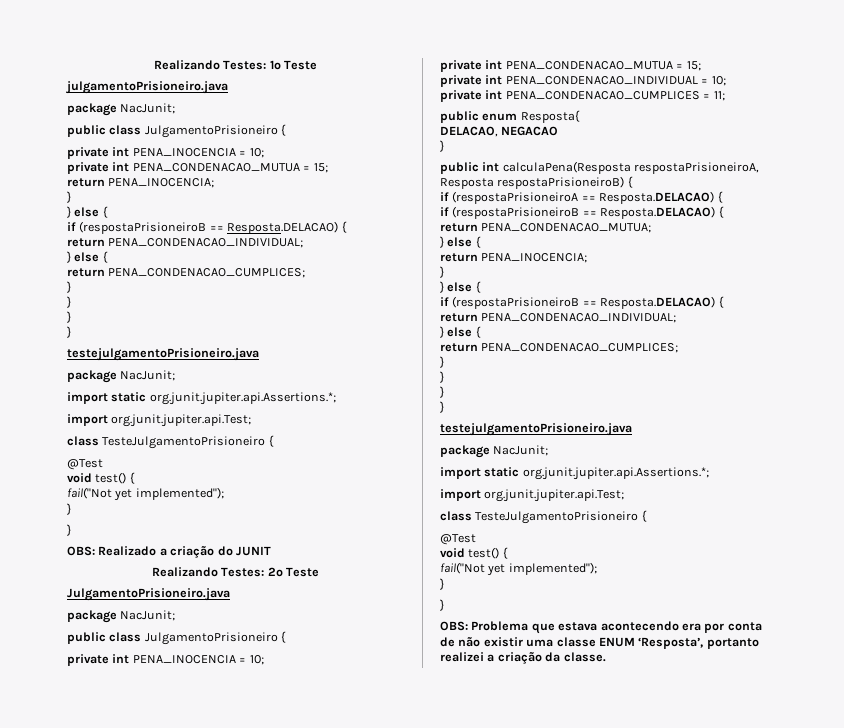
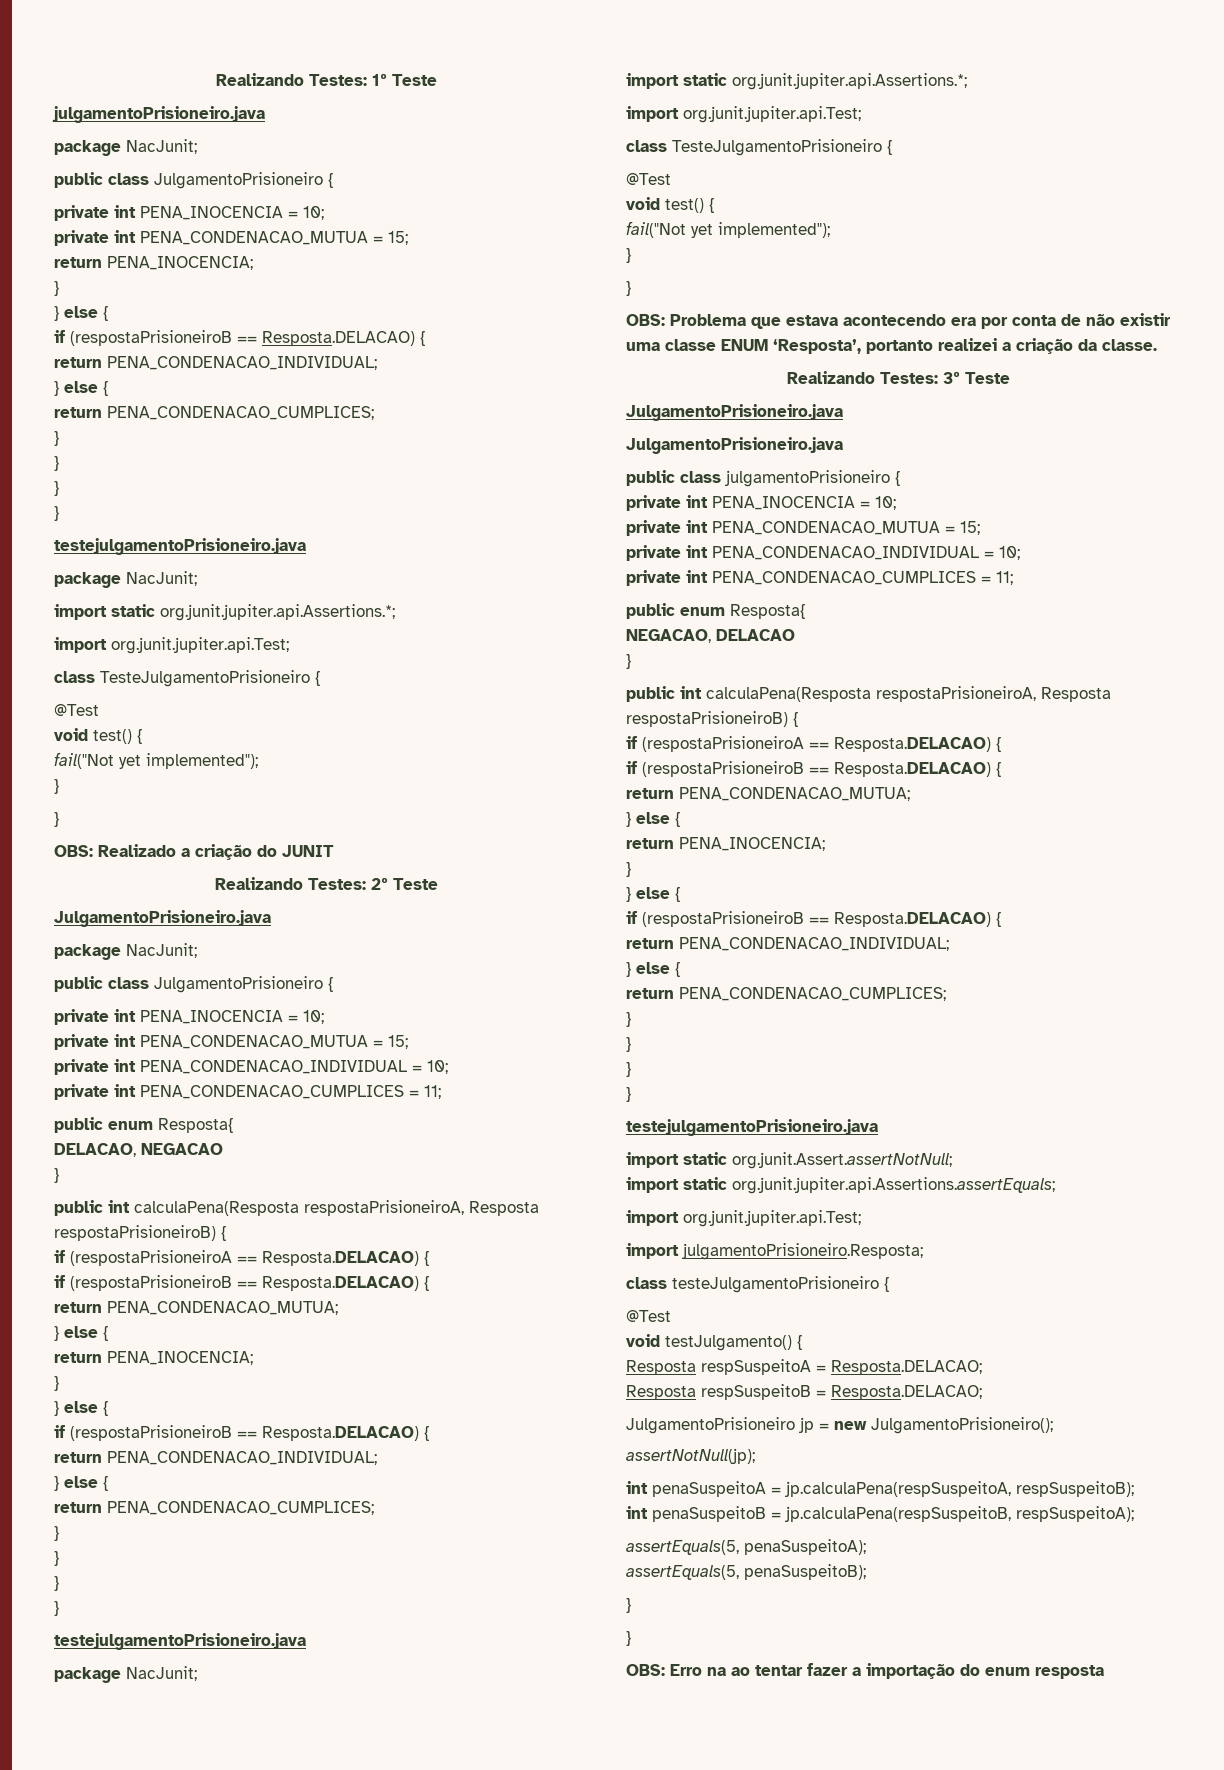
(606, 657) none -> [786,371,1010,384] [626,404,843,421] [626,437,843,454] [626,470,900,487] [626,495,896,511] [626,520,980,536] [626,545,1020,561] [626,570,1013,586] [626,603,805,619] [626,629,795,643] [626,654,631,669] [626,686,1111,702] [626,711,798,727] [626,736,1001,752] [626,761,1001,777] [626,787,910,801] [626,812,680,827] [626,837,825,851] [626,862,631,877] [626,887,680,902] [626,911,1001,927] [626,937,949,951] [626,962,680,977] [626,987,946,1001] [626,1012,631,1027] [626,1037,631,1052] [626,1062,631,1077] [626,1087,631,1102] [626,1119,878,1136] [626,1152,952,1169] [626,1177,1055,1194] [626,1210,861,1227] [626,1243,923,1260] [626,1276,889,1293] [626,1310,671,1322] [626,1334,802,1351] [626,1359,982,1375] [626,1384,982,1400] [626,1417,1053,1434] [626,1448,755,1464] [626,1481,1134,1497] [626,1506,1134,1522] [626,1539,866,1555] [626,1564,866,1580] [626,1598,631,1613] [626,1631,631,1646] [626,1663,1104,1679] // Realizando Testes: 3º Teste // JulgamentoPrisioneiro.java // JulgamentoPrisioneiro.java // public class julgamentoPrisioneiro { // private int PENA_INOCENCIA = 10; // private int PENA_CONDENACAO_MUTUA = 15; // private int PENA_CONDENACAO_INDIVIDUAL = 10; // private int PENA_CONDENACAO_CUMPLICES = 11; // public enum Resposta{ // NEGACAO, DELACAO // } // public int calculaPena(Resposta respostaPrisioneiroA, Resposta respostaPrisioneiroB) { // if (respostaPrisioneiroA == Resposta.DELACAO) { // if (respostaPrisioneiroB == Resposta.DELACAO) { // return PENA_CONDENACAO_MUTUA; // } else { // return PENA_INOCENCIA; // } // } else { // if (respostaPrisioneiroB == Resposta.DELACAO) { // return PENA_CONDENACAO_INDIVIDUAL; // } else { // return PENA_CONDENACAO_CUMPLICES; // } // } // } // } // testejulgamentoPrisioneiro.java // import static org.junit.Assert.assertNotNull; // import static org.junit.jupiter.api.Assertions.assertEquals; // import org.junit.jupiter.api.Test; // import julgamentoPrisioneiro.Resposta; // class testeJulgamentoPrisioneiro { // @Test // void testJulgamento() { // Resposta respSuspeitoA = Resposta.DELACAO; // Resposta respSuspeitoB = Resposta.DELACAO; // JulgamentoPrisioneiro jp = new JulgamentoPrisioneiro(); // assertNotNull(jp); // int penaSuspeitoA = jp.calculaPena(respSuspeitoA, respSuspeitoB); // int penaSuspeitoB = jp.calculaPena(respSuspeitoB, respSuspeitoA); // assertEquals(5, penaSuspeitoA); // assertEquals(5, penaSuspeitoB); // } // } // OBS: Erro na ao tentar fazer a importação do enum resposta

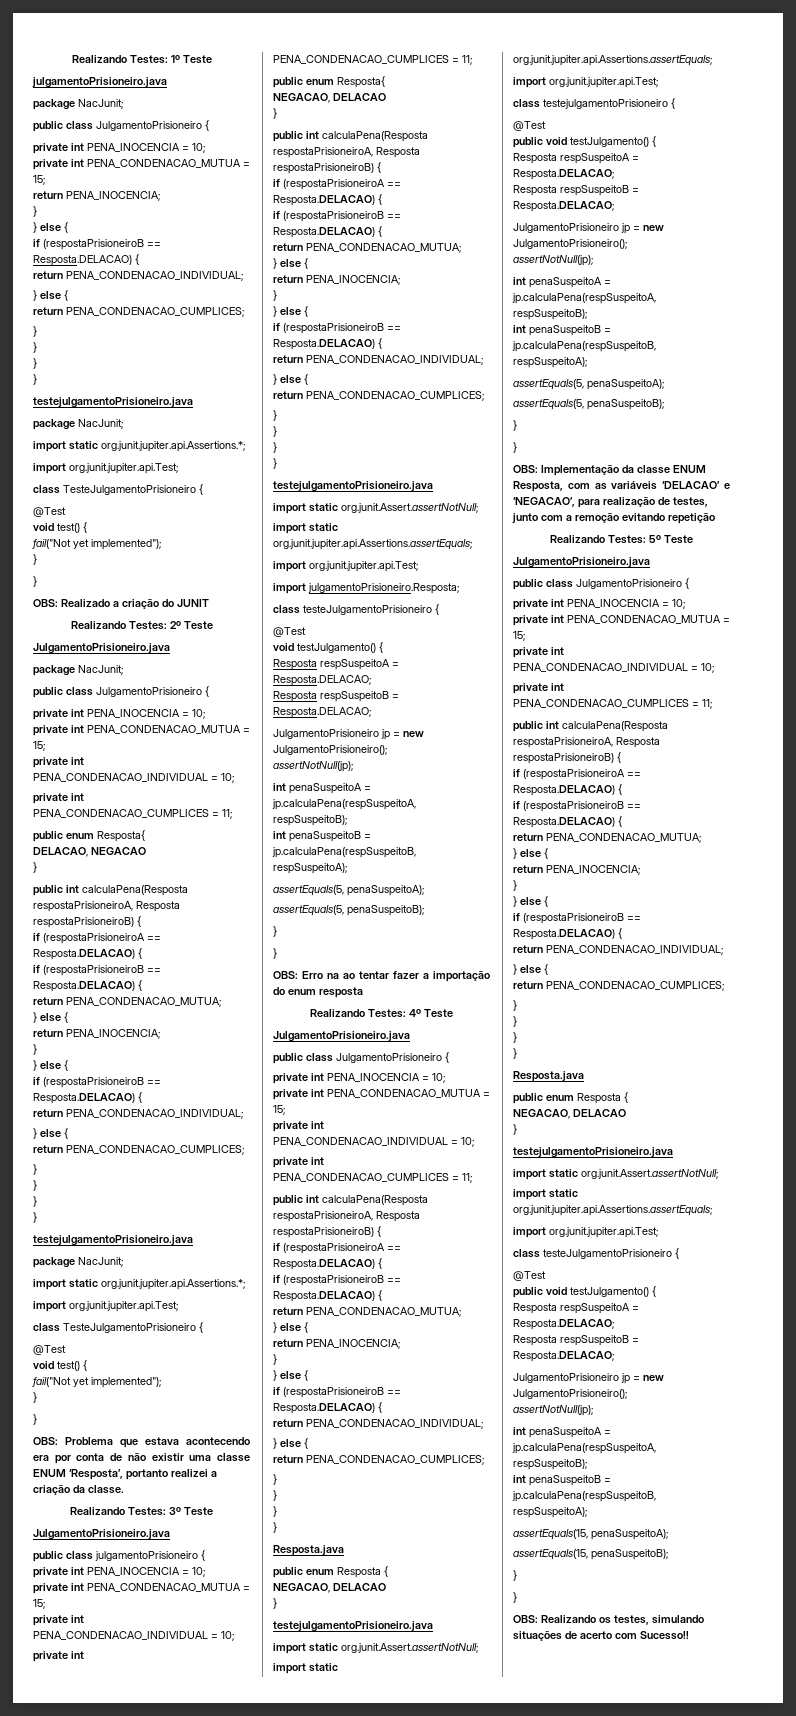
[626,437,843,454] // JulgamentoPrisioneiro.java -> (170, 1534) none
(1104, 1672) none -> [310,1009,453,1018] [273,1031,410,1042] [273,1052,449,1064] [273,1073,445,1084] [273,1089,490,1100] [273,1105,285,1115] [273,1121,324,1132] [273,1137,474,1147] [273,1157,324,1168] [273,1173,472,1183] [273,1195,428,1206] [273,1211,420,1222] [273,1226,381,1238] [273,1243,401,1254] [273,1258,382,1270] [273,1275,401,1286] [273,1290,382,1302] [273,1307,461,1317] [273,1322,308,1333] [273,1339,400,1349] [273,1354,277,1365] [273,1370,308,1381] [273,1387,401,1398] [273,1402,382,1414] [273,1419,483,1429] [273,1438,308,1449] [273,1455,484,1465] [273,1474,277,1485] [273,1490,277,1501] [273,1506,277,1517] [273,1522,277,1533] [273,1545,344,1556] [273,1566,388,1578] [273,1583,386,1593] [273,1598,277,1609] [273,1621,433,1632] [273,1643,478,1654] [273,1663,338,1674] [513,55,712,66] [513,77,658,88] [513,98,675,109] [513,121,546,131] [513,136,656,148] [513,153,639,164] [513,169,614,180] [513,185,639,196] [513,201,614,212] [513,223,664,234] [513,239,627,249] [513,255,593,266] [513,277,611,288] [512,293,656,304] [513,309,587,320] [513,325,611,336] [512,341,656,352] [513,357,587,368] [513,379,664,390] [513,399,664,410] [513,420,517,431] [513,442,517,453] [513,464,706,476] [513,481,730,492] [513,496,708,508] [512,512,715,524] [550,535,693,544] [513,557,650,568] [513,578,689,590] [513,599,685,610] [513,615,730,626] [513,631,525,641] [513,647,564,658] [513,663,714,673] [513,683,564,694] [513,699,712,709] [513,721,668,732] [513,737,660,748] [513,752,621,764] [513,769,641,780] [513,784,622,796] [513,801,641,812] [513,816,622,828] [513,833,701,843] [513,848,548,859] [513,865,640,875] [513,880,517,891] [513,896,548,907] [513,913,641,924] [513,928,622,940] [513,945,723,955] [513,964,548,975] [513,981,724,991] [513,1000,517,1011] [513,1016,517,1027] [513,1032,517,1043] [513,1048,517,1059] [513,1071,584,1082] [513,1092,628,1104] [513,1109,626,1119] [513,1124,517,1135] [513,1147,673,1158] [513,1169,718,1180] [513,1189,578,1200] [513,1205,712,1216] [513,1227,658,1238] [513,1248,679,1259] [513,1271,546,1281] [513,1286,656,1298] [513,1303,639,1314] [513,1319,614,1330] [513,1335,639,1346] [513,1351,614,1362] [513,1373,664,1384] [513,1389,627,1399] [513,1405,593,1416] [513,1427,611,1438] [512,1443,656,1454] [513,1459,587,1470] [513,1475,611,1486] [512,1491,656,1502] [513,1507,587,1518] [513,1529,668,1540] [513,1549,668,1560] [513,1570,517,1581] [513,1592,517,1603] [513,1615,704,1625] [513,1631,689,1641] // Realizando Testes: 4º Teste // JulgamentoPrisioneiro.java // public class JulgamentoPrisioneiro { // private int PENA_INOCENCIA = 10; // private int PENA_CONDENACAO_MUTUA = 15; // private int PENA_CONDENACAO_INDIVIDUAL = 10; // private int PENA_CONDENACAO_CUMPLICES = 11; // public int calculaPena(Resposta respostaPrisioneiroA, Resposta respostaPrisioneiroB) { // if (respostaPrisioneiroA == Resposta.DELACAO) { // if (respostaPrisioneiroB == Resposta.DELACAO) { // return PENA_CONDENACAO_MUTUA; // } else { // return PENA_INOCENCIA; // } // } else { // if (respostaPrisioneiroB == Resposta.DELACAO) { // return PENA_CONDENACAO_INDIVIDUAL; // } else { // return PENA_CONDENACAO_CUMPLICES; // } // } // } // } // Resposta.java // public enum Resposta { // NEGACAO, DELACAO // } // testejulgamentoPrisioneiro.java // import static org.junit.Assert.assertNotNull; // import static org.junit.jupiter.api.Assertions.assertEquals; // import org.junit.jupiter.api.Test; // class testejulgamentoPrisioneiro { // @Test // public void testJulgamento() { // Resposta respSuspeitoA = Resposta.DELACAO; // Resposta respSuspeitoB = Resposta.DELACAO; // JulgamentoPrisioneiro jp = new JulgamentoPrisioneiro(); // assertNotNull(jp); // int penaSuspeitoA = jp.calculaPena(respSuspeitoA, respSuspeitoB); // int penaSuspeitoB = jp.calculaPena(respSuspeitoB, respSuspeitoA); // assertEquals(5, penaSuspeitoA); // assertEquals(5, penaSuspeitoB); // } // } // OBS: Implementação da classe ENUM Resposta, com as variáveis ‘DELACAO’ e ‘NEGACAO’, para realização de testes, junto com a remoção evitando repetição // Realizando Testes: 5º Teste // JulgamentoPrisioneiro.java // public class JulgamentoPrisioneiro { // private int PENA_INOCENCIA = 10; // private int PENA_CONDENACAO_MUTUA = 15; // private int PENA_CONDENACAO_INDIVIDUAL = 10; // private int PENA_CONDENACAO_CUMPLICES = 11; // public int calculaPena(Resposta respostaPrisioneiroA, Resposta respostaPrisioneiroB) { // if (respostaPrisioneiroA == Resposta.DELACAO) { // if (respostaPrisioneiroB == Resposta.DELACAO) { // return PENA_CONDENACAO_MUTUA; // } else { // return PENA_INOCENCIA; // } // } else { // if (respostaPrisioneiroB == Resposta.DELACAO) { // return PENA_CONDENACAO_INDIVIDUAL; // } else { // return PENA_CONDENACAO_CUMPLICES; // } // } // } // } // Resposta.java // public enum Resposta { // NEGACAO, DELACAO // } // testejulgamentoPrisioneiro.java // import static org.junit.Assert.assertNotNull; // import static org.junit.jupiter.api.Assertions.assertEquals; // import org.junit.jupiter.api.Test; // class testeJulgamentoPrisioneiro { // @Test // public void testJulgamento() { // Resposta respSuspeitoA = Resposta.DELACAO; // Resposta respSuspeitoB = Resposta.DELACAO; // JulgamentoPrisioneiro jp = new JulgamentoPrisioneiro(); // assertNotNull(jp); // int penaSuspeitoA = jp.calculaPena(respSuspeitoA, respSuspeitoB); // int penaSuspeitoB = jp.calculaPena(respSuspeitoB, respSuspeitoA); // assertEquals(15, penaSuspeitoA); // assertEquals(15, penaSuspeitoB); // } // } // OBS: Realizando os testes, simulando situações de acerto com Sucesso!!

